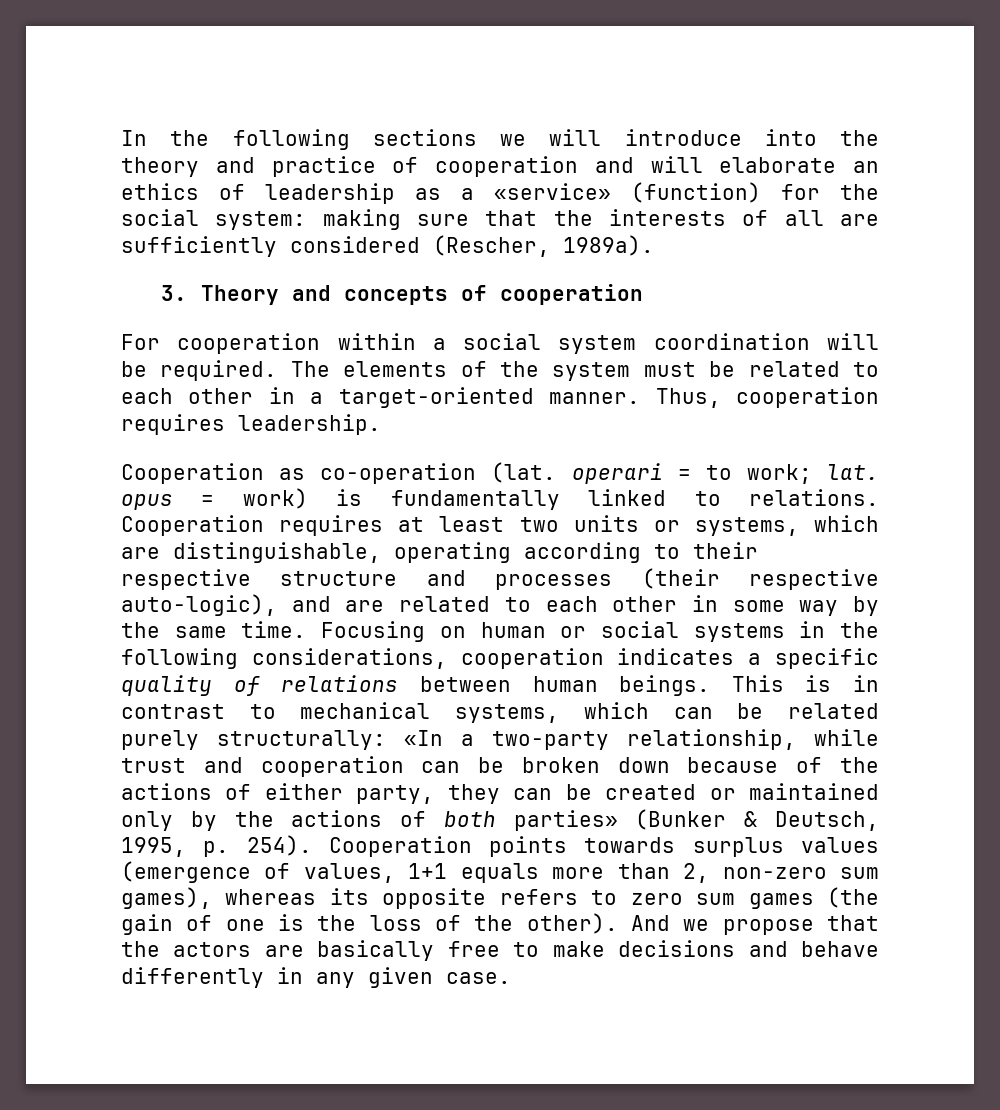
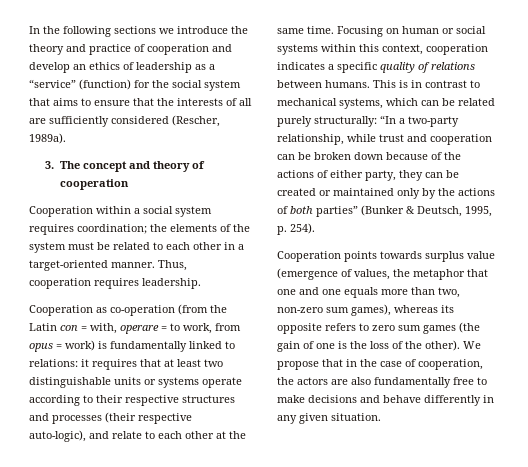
[549,129,817,146] will introduce into -> [177,26,228,34] introduce
[650,156,837,173] will elaborate -> [29,62,70,73] develop
[494,183,611,200] «service» -> [29,79,76,88] “service”
[215,209,469,230] system: making sure -> [204,80,241,91] [29,98,130,106] system that aims to ensure
[200,285,448,305] Theory and concepts -> [59,161,190,172] The concept and theory
[121,333,321,354] For cooperation -> [29,206,93,217] Cooperation
[653,333,879,350] [121,360,330,381] coordination will be required. The -> [29,224,167,235] requires coordination; the
[491,462,879,484] (lat. operari = to work; lat. -> [178,304,227,315] [29,323,241,334] (from the Latin con = with, operare = to work, from
[749,489,879,506] [121,515,384,536] relations. Cooperation requires -> [29,359,161,370] relations: it requires that
(559, 524) none -> [29,377,111,388] distinguishable
[694,515,879,536] [121,542,511,563] systems, which are distinguishable, operating -> [158,377,242,388] systems operate
[280,571,398,586] structure -> [182,395,235,403] structures
[345,595,880,616] are related to each other in some way by -> [112,431,226,439] relate to each other at
[799,621,880,638] [121,648,447,669] in the following considerations, -> [321,44,423,55] within this context,
[532,675,711,696] human beings. -> [325,80,370,88] humans.
[404,730,443,746] «In -> [380,115,396,124] “In
[513,810,618,831] parties» -> [316,206,358,217] parties”
(312, 845) none -> (315, 228) //
[801,837,879,853] values -> [467,251,495,259] value
[408,863,448,879] 1+1 -> [393,269,488,280] [277,287,341,295] the metaphor that one and one
[683,863,710,883] 2, -> [438,287,460,298] two,
[631,915,880,935] And we propose that -> [463,341,481,349] [277,359,483,370] We propose that in the case of cooperation,
[317,940,435,961] basically -> [351,377,451,388] also fundamentally
[446,972,511,984] case. -> [331,413,381,421] situation.

